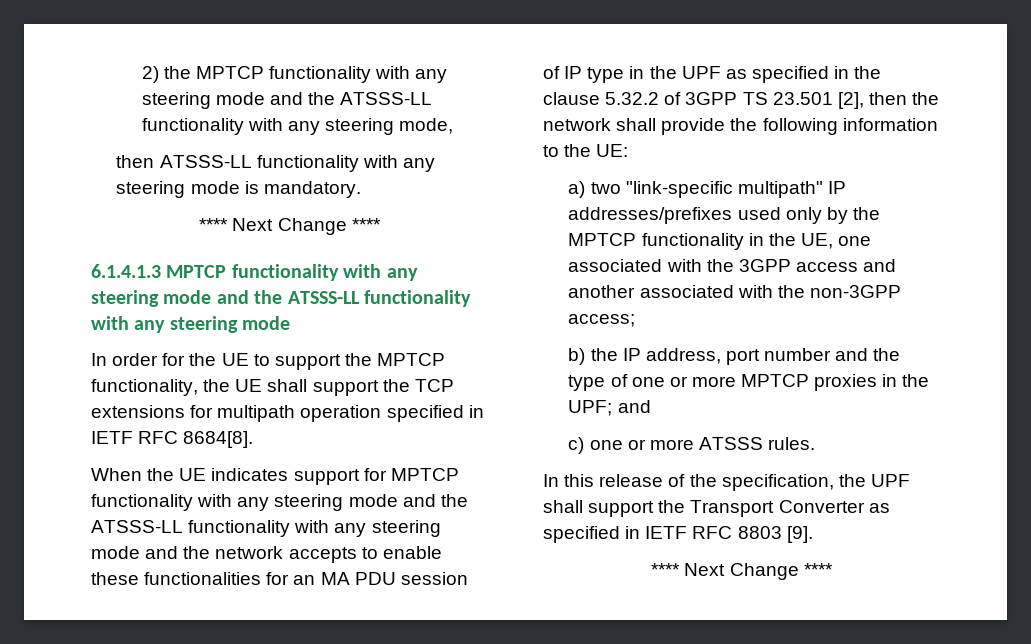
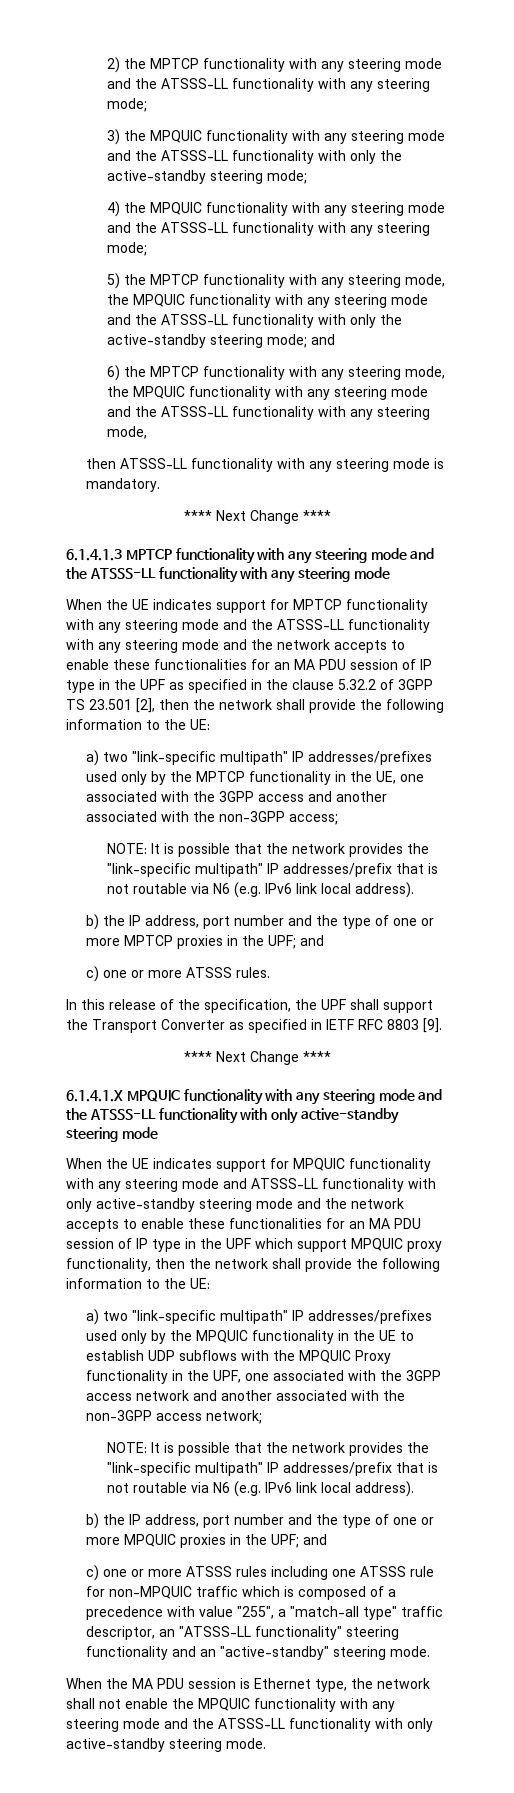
(395, 126) none -> [106,98,147,112] [106,129,445,145] [106,150,402,164] [106,170,307,184] [106,201,445,217] [106,222,430,236] [106,242,147,256] [106,273,445,289] [106,294,428,308] [106,314,402,328] [106,334,335,348] [106,365,445,381] [106,386,428,400] [106,406,430,420] mode; // 3) the MPQUIC functionality with any steering mode and the ATSSS-LL functionality with only the active-standby steering mode; // 4) the MPQUIC functionality with any steering mode and the ATSSS-LL functionality with any steering mode; // 5) the MPTCP functionality with any steering mode, the MPQUIC functionality with any steering mode and the ATSSS-LL functionality with only the active-standby steering mode; and // 6) the MPTCP functionality with any steering mode, the MPQUIC functionality with any steering mode and the ATSSS-LL functionality with any steering
[91,353,446,370] [91,379,454,396] [91,405,484,422] [91,431,254,448] // In order for the UE to support the MPTCP functionality, the UE shall support the TCP extensions for multipath operation specified in IETF RFC 8684[8]. -> (390, 573) none
(636, 320) none -> [106,843,429,857] [106,863,438,877] [106,882,414,898] // NOTE: It is possible that the network provides the "link-specific multipath" IP addresses/prefix that is not routable via N6 (e.g. IPv6 link local address).
(833, 569) none -> [66,1089,443,1105] [66,1108,399,1124] [66,1127,158,1142] [66,1158,431,1172] [66,1178,436,1192] [66,1198,404,1212] [66,1218,421,1232] [66,1238,442,1252] [66,1258,440,1272] [66,1278,210,1289] [86,1309,433,1325] [86,1330,415,1344] [86,1350,392,1364] [86,1370,442,1384] [86,1390,406,1401] [86,1410,263,1424] [106,1442,429,1456] [106,1462,438,1476] [106,1481,414,1497] [86,1513,435,1529] [86,1534,328,1548] [86,1565,435,1581] [86,1586,397,1600] [86,1606,444,1620] [86,1626,400,1640] [86,1646,431,1660] [66,1678,430,1692] [66,1698,395,1712] [66,1718,433,1732] [66,1738,266,1752] // 6.1.4.1.X MPQUIC functionality with any steering mode and the ATSSS-LL functionality with only active-standby steering mode // When the UE indicates support for MPQUIC functionality with any steering mode and ATSSS-LL functionality with only active-standby steering mode and the network accepts to enable these functionalities for an MA PDU session of IP type in the UPF which support MPQUIC proxy functionality, then the network shall provide the following information to the UE: // a) two "link-specific multipath" IP addresses/prefixes used only by the MPQUIC functionality in the UE to establish UDP subflows with the MPQUIC Proxy functionality in the UPF, one associated with the 3GPP access network and another associated with the non-3GPP access network; // NOTE: It is possible that the network provides the "link-specific multipath" IP addresses/prefix that is not routable via N6 (e.g. IPv6 link local address). // b) the IP address, port number and the type of one or more MPQUIC proxies in the UPF; and // c) one or more ATSSS rules including one ATSSS rule for non-MPQUIC traffic which is composed of a precedence with value "255", a "match-all type" traffic descriptor, an "ATSSS-LL functionality" steering functionality and an "active-standby" steering mode. // When the MA PDU session is Ethernet type, the network shall not enable the MPQUIC functionality with any steering mode and the ATSSS-LL functionality with only active-standby steering mode.

